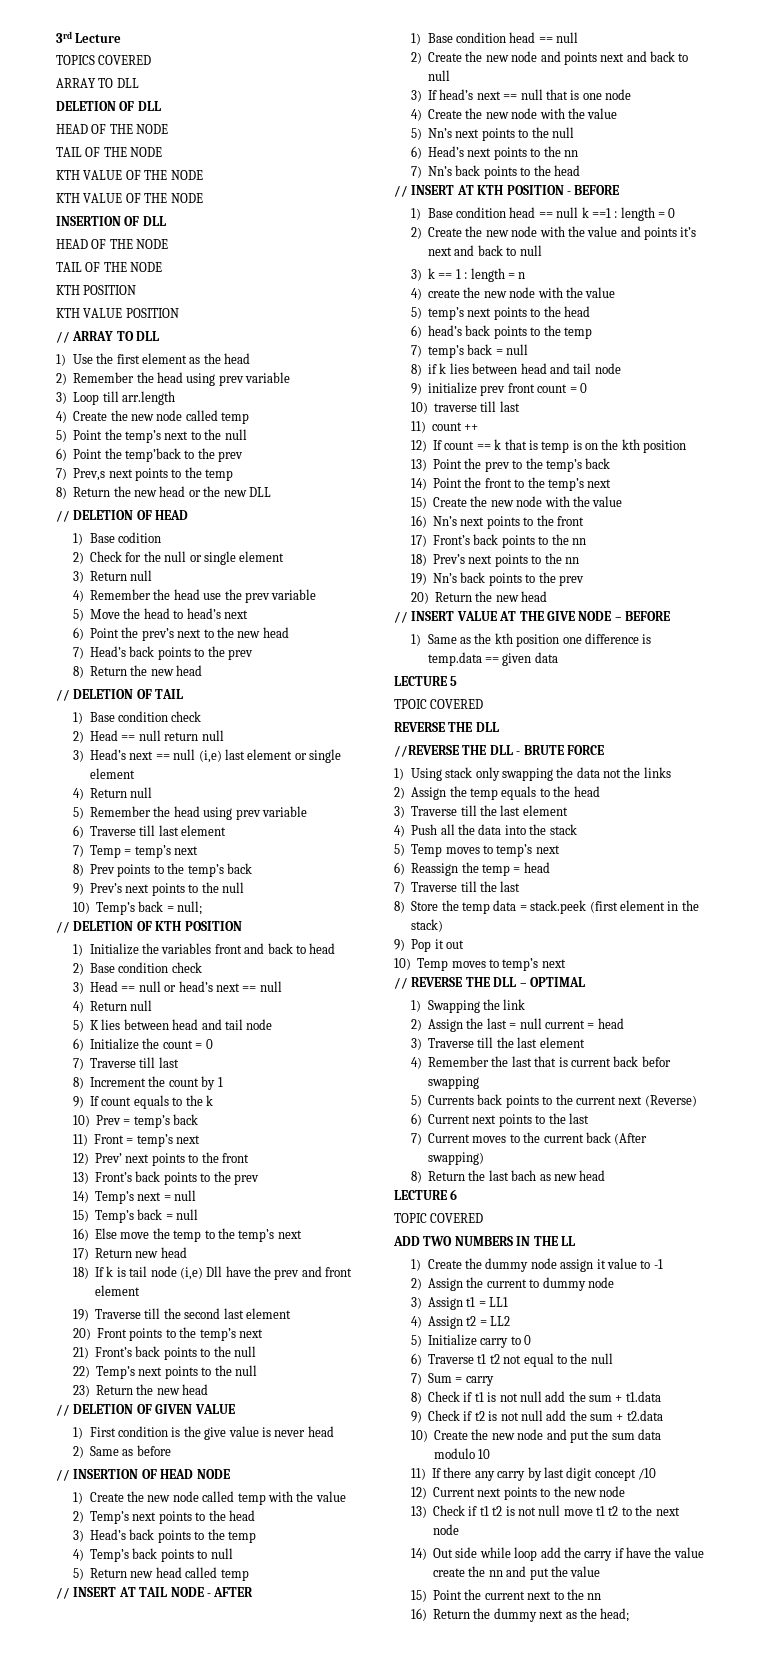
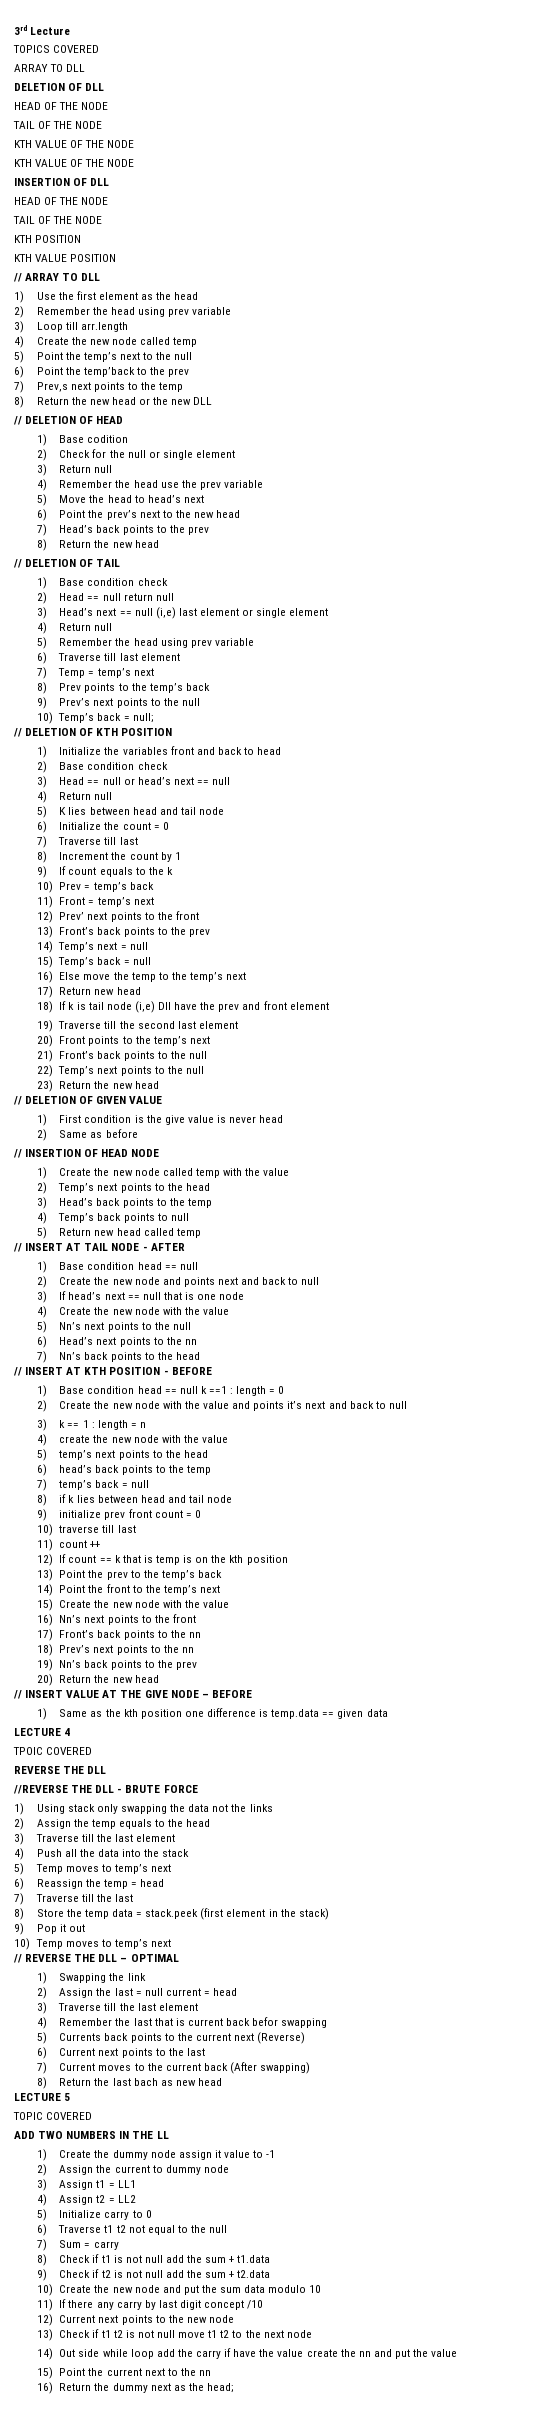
[450,676,458,686] 5 -> [64,1728,71,1736] 4
[450,1189,458,1200] 6 -> [64,2093,71,2101] 5

